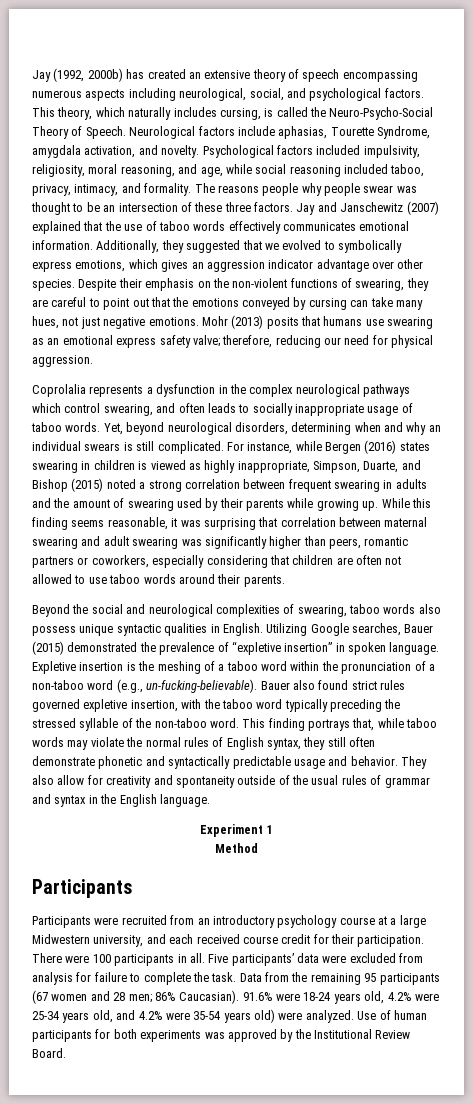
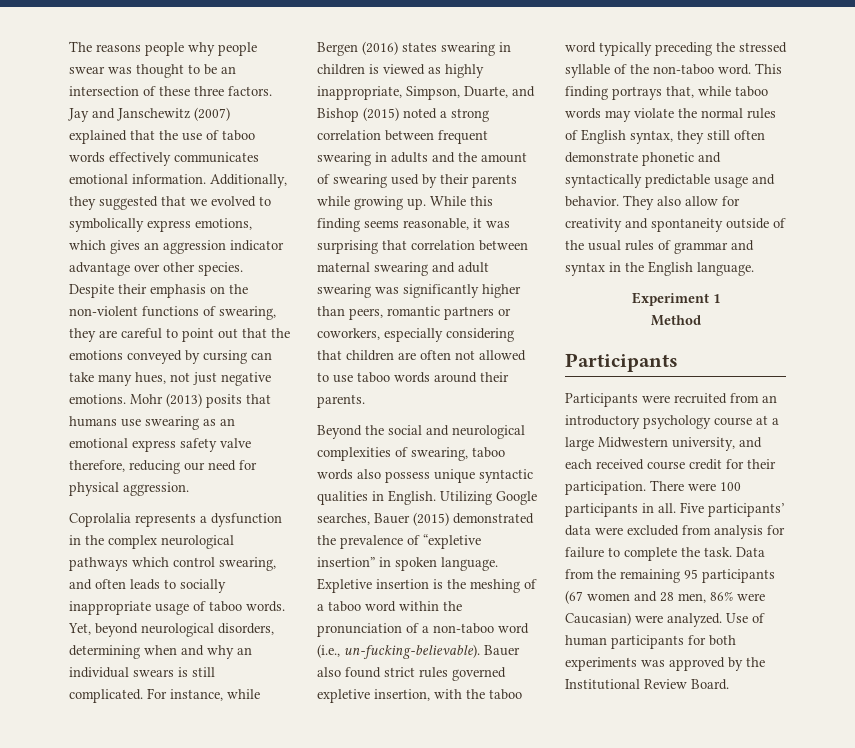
[32,68,418,82] [32,88,424,101] [32,107,434,120] [32,126,430,139] [32,145,420,158] [32,164,425,177] [32,183,192,196] Jay (1992, 2000b) has created an extensive theory of speech encompassing numerous aspects including neurological, social, and psychological factors. This theory, which naturally includes cursing, is called the Neuro-Psycho-Social Theory of Speech. Neurological factors include aphasias, Tourette Syndrome, amygdala activation, and novelty. Psychological factors included impulsivity, religiosity, moral reasoning, and age, while social reasoning included taboo, privacy, intimacy, and formality. -> (69, 46) none
[192,335,220,347] valve; -> [220,438,251,448] valve
[116,679,143,693] (e.g., -> [317,644,340,658] (i.e.,
[128,990,439,1004] [32,1009,275,1023] men; 86% Caucasian). 91.6% were 18-24 years old, 4.2% were 25-34 years old, and 4.2% were 35-54 years old) -> [678,591,765,603] [565,612,631,626] men, 86% were Caucasian)

